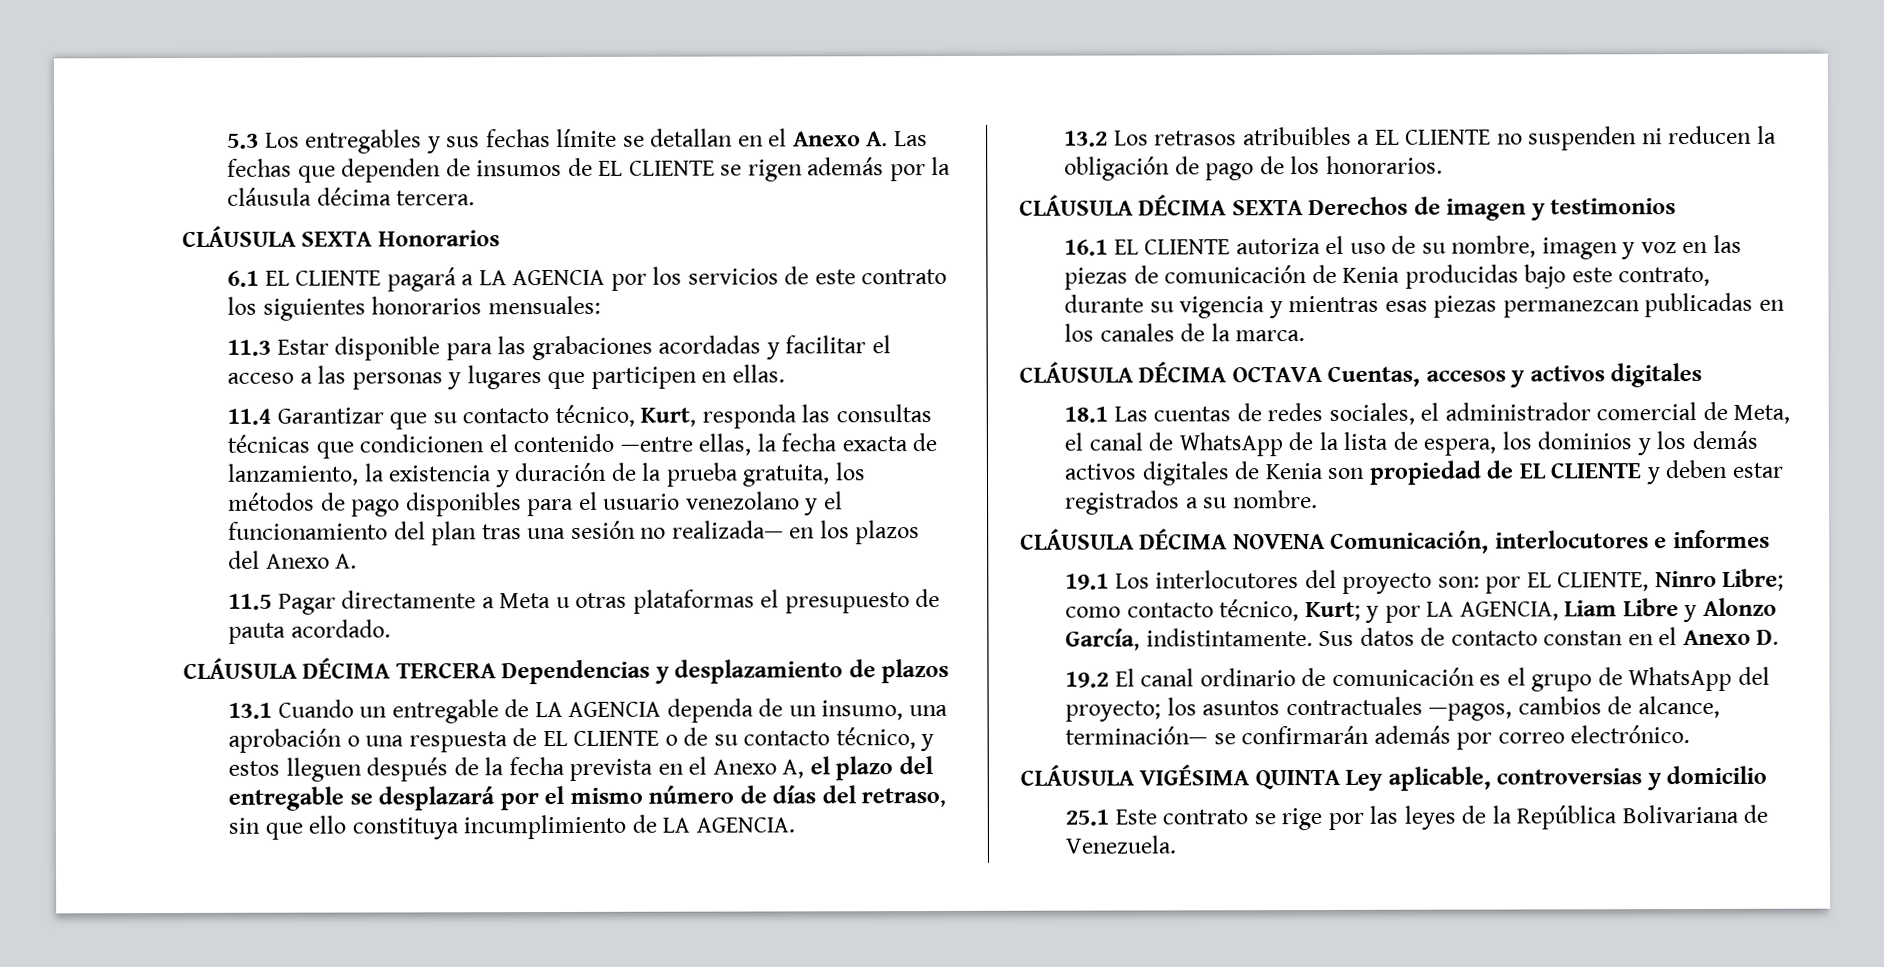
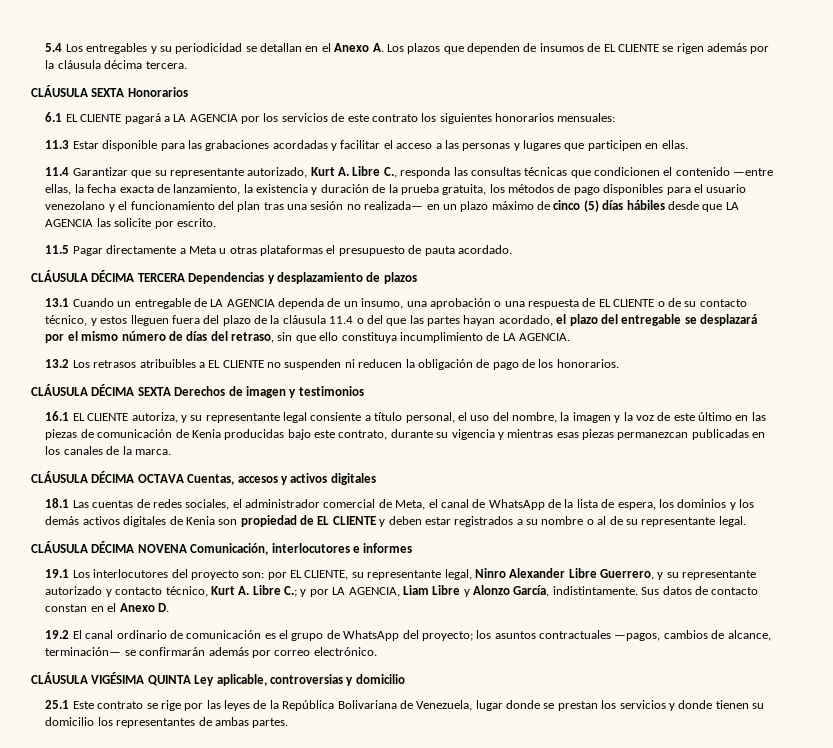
[227,133,260,149] 5.3 -> [45,43,63,52] 5.4
[446,128,618,148] sus fechas límite -> [159,43,243,54] su periodicidad
[893,131,928,147] [227,158,293,177] Las fechas -> [386,43,441,54] Los plazos
[462,404,697,428] contacto técnico, Kurt, -> [169,166,397,178] representante autorizado, Kurt A. Libre C.,
[819,520,921,545] [228,550,358,569] los plazos del Anexo A. -> [442,200,739,212] [45,218,216,229] un plazo máximo de cinco (5) días hábiles desde que LA AGENCIA las solicite por escrito.
[366,756,805,782] después de la fecha prevista en el Anexo A, -> [171,315,553,326] fuera del plazo de la cláusula 11.4 o del que las partes hayan acordado,
[1235,235,1677,260] autoriza el uso de su nombre, imagen y voz -> [131,412,733,423] autoriza, y su representante legal consiente a título personal, el uso del nombre, la imagen y la voz de este último
[1232,490,1318,509] nombre. -> [541,516,746,527] nombre o al de su representante legal.
[1654,568,1785,591] [1065,599,1361,622] Ninro Libre; como contacto técnico, Kurt; -> [351,568,757,580] [45,585,298,597] su representante legal, Ninro Alexander Libre Guerrero, y su representante autorizado y contacto técnico, Kurt A. Libre C.;
[1065,835,1177,854] Venezuela. -> [416,700,765,711] [45,717,289,728] Venezuela, lugar donde se prestan los servicios y donde tienen su domicilio los representantes de ambas partes.

